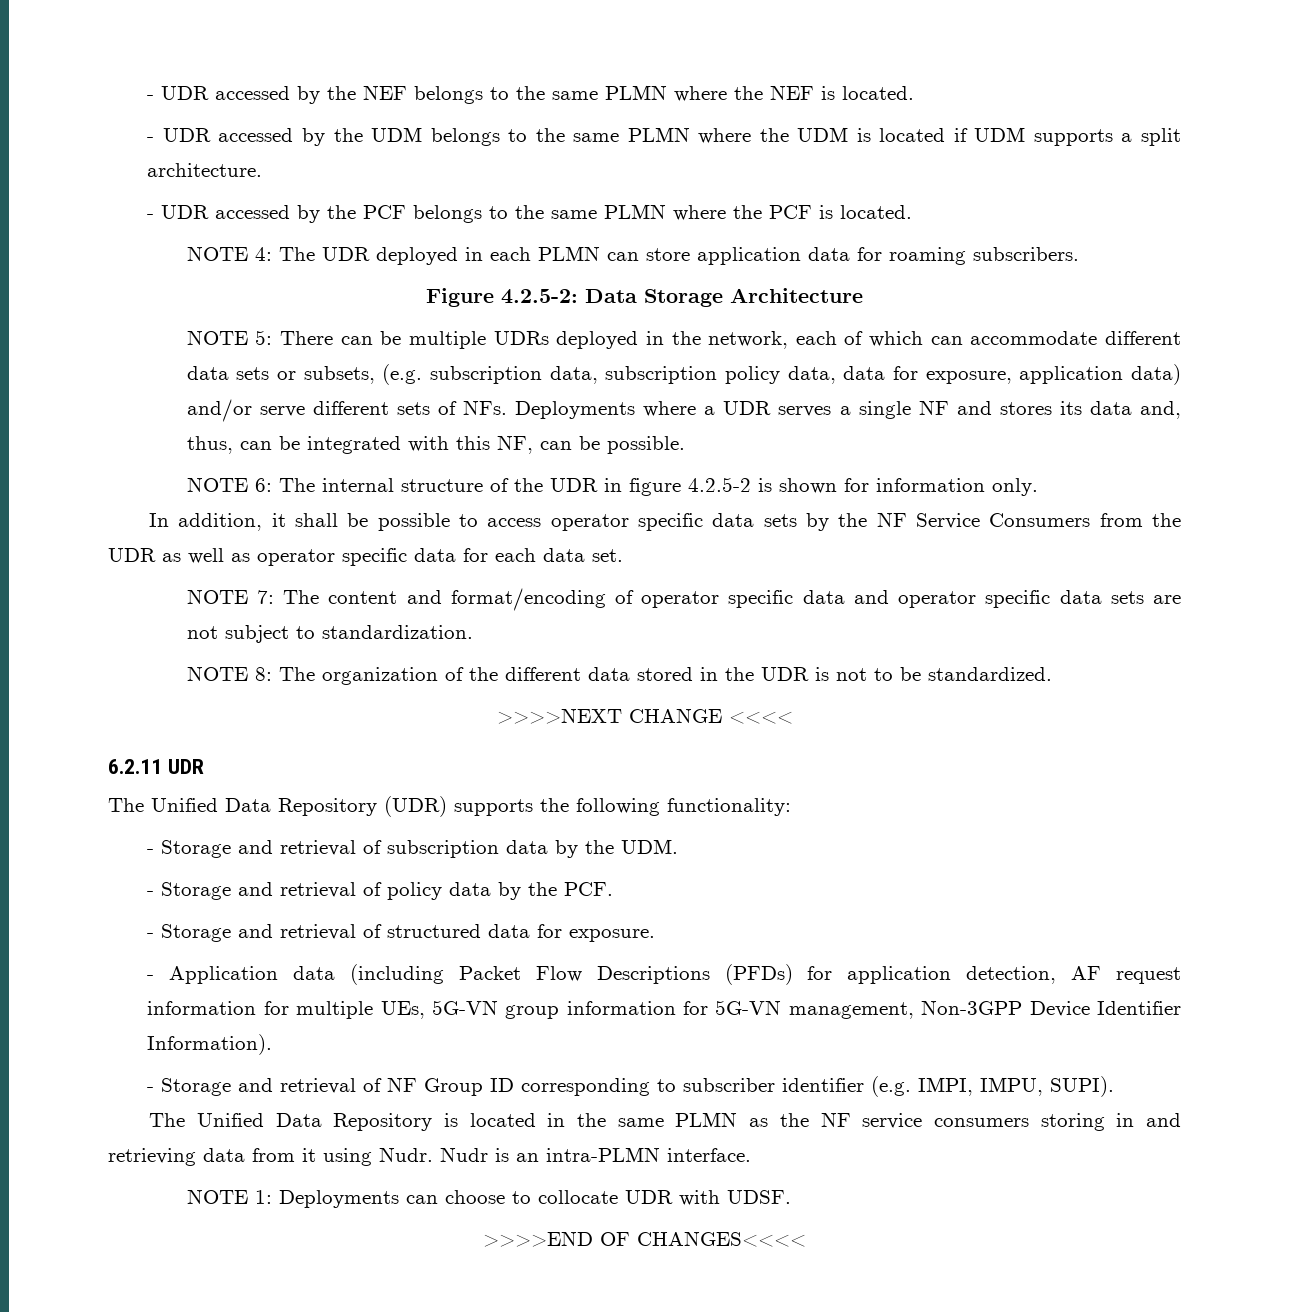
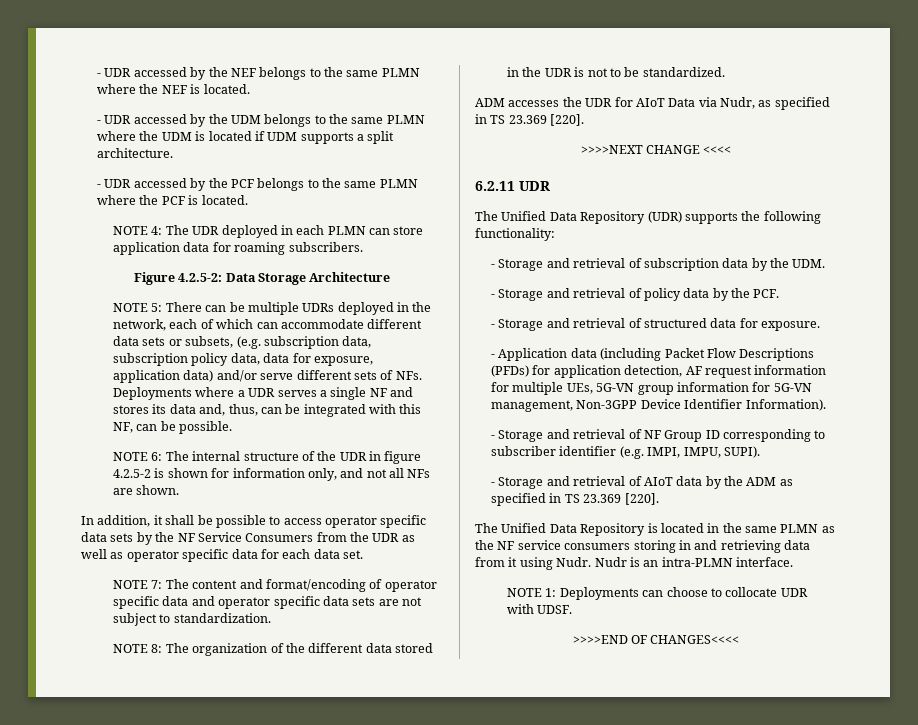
[991,478,1038,496] only. -> [307,468,431,481] [113,485,180,495] only, and not all NFs are shown.
(1052, 674) none -> [475,97,830,110] [475,114,585,126] // ADM accesses the UDR for AIoT Data via Nudr, as specified in TS 23.369 [220].
(1115, 1086) none -> [491,476,793,489] [491,493,659,506] // - Storage and retrieval of AIoT data by the ADM as specified in TS 23.369 [220].

